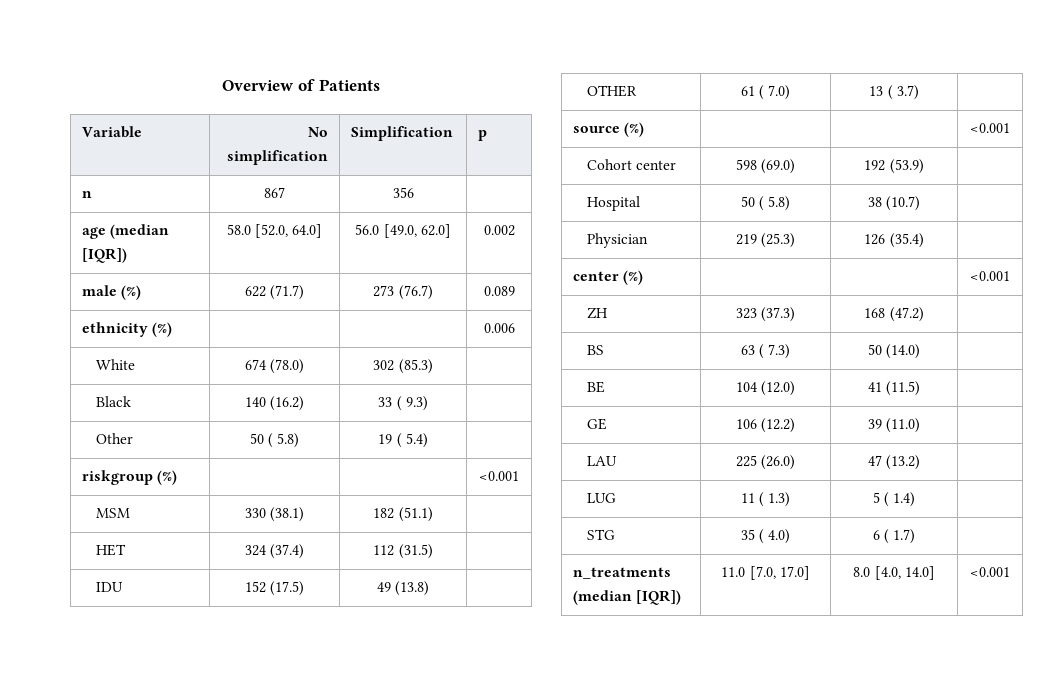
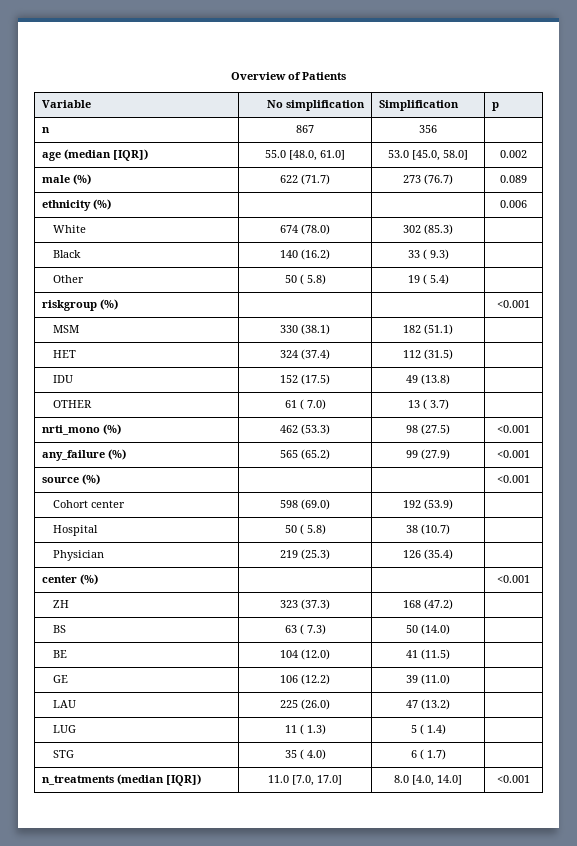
[226,224,323,238] [355,224,451,238] 58.0 [52.0, 64.0] | 56.0 [49.0, 62.0] -> [265,150,345,161] [388,150,468,161] 55.0 [48.0, 61.0] | 53.0 [45.0, 58.0]
(919, 92) none -> [41,424,121,435] [280,424,330,435] [406,424,450,435] [497,425,530,433] [41,449,126,461] [280,449,330,460] [406,449,450,460] [497,450,530,458] // nrti_mono (%) | 462 (53.3) | 98 (27.5) | <0.001 // any_failure (%) | 565 (65.2) | 99 (27.9) | <0.001

